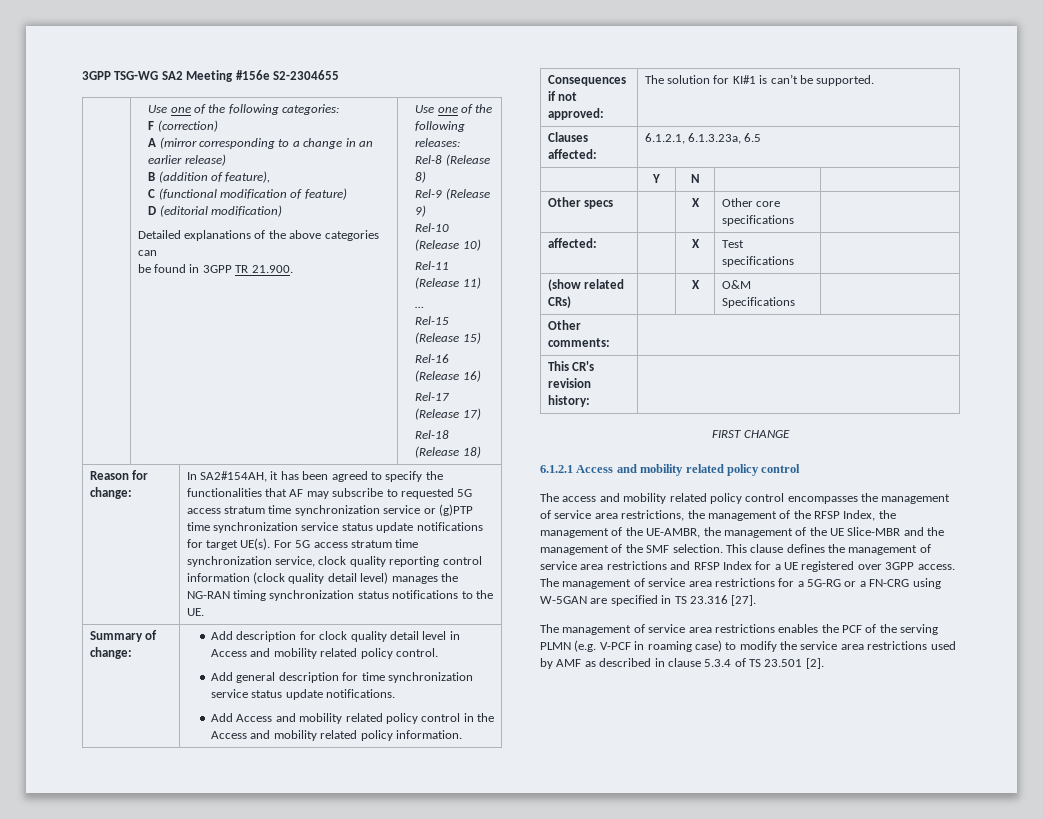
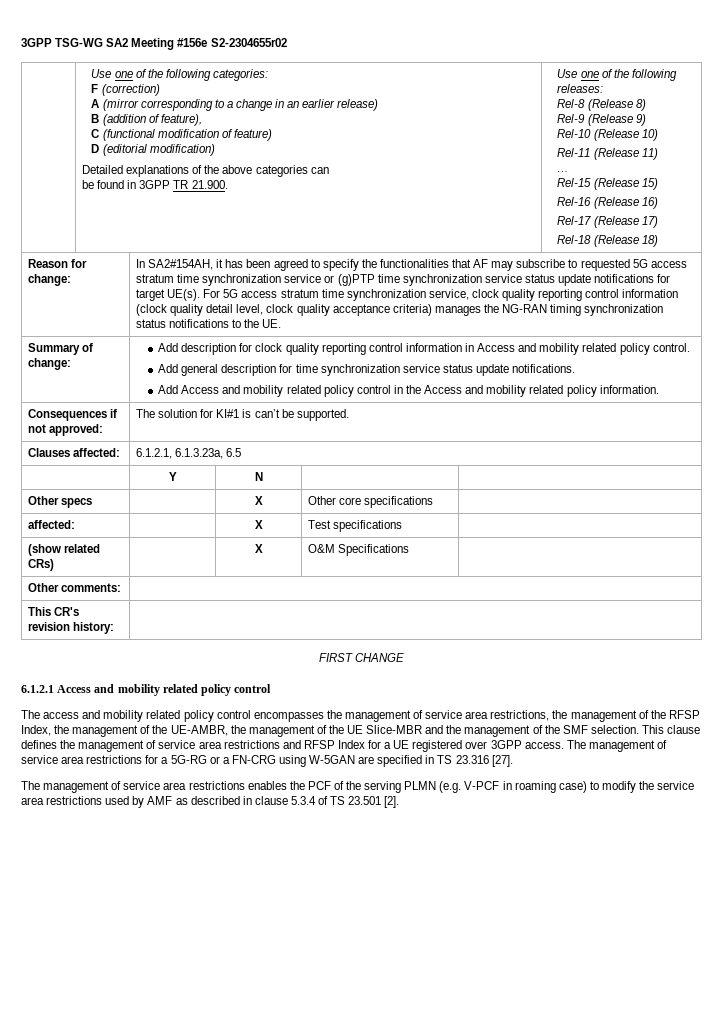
[272,70,339,80] S2-2304655 -> [210,38,287,47] S2-2304655r02
[360,572,389,584] level) -> [236,304,432,316] level, clock quality acceptance criteria)
[389,631,447,640] detail level -> [321,343,462,355] reporting control information

